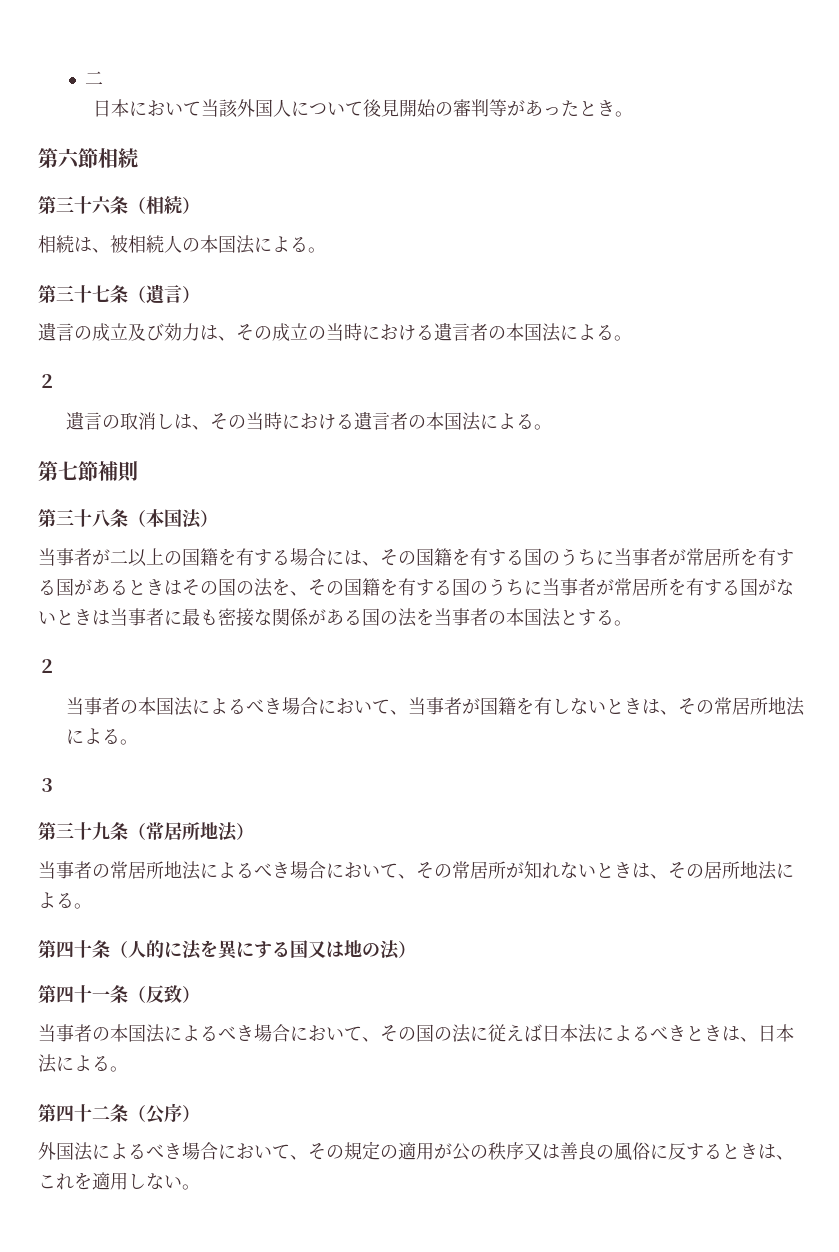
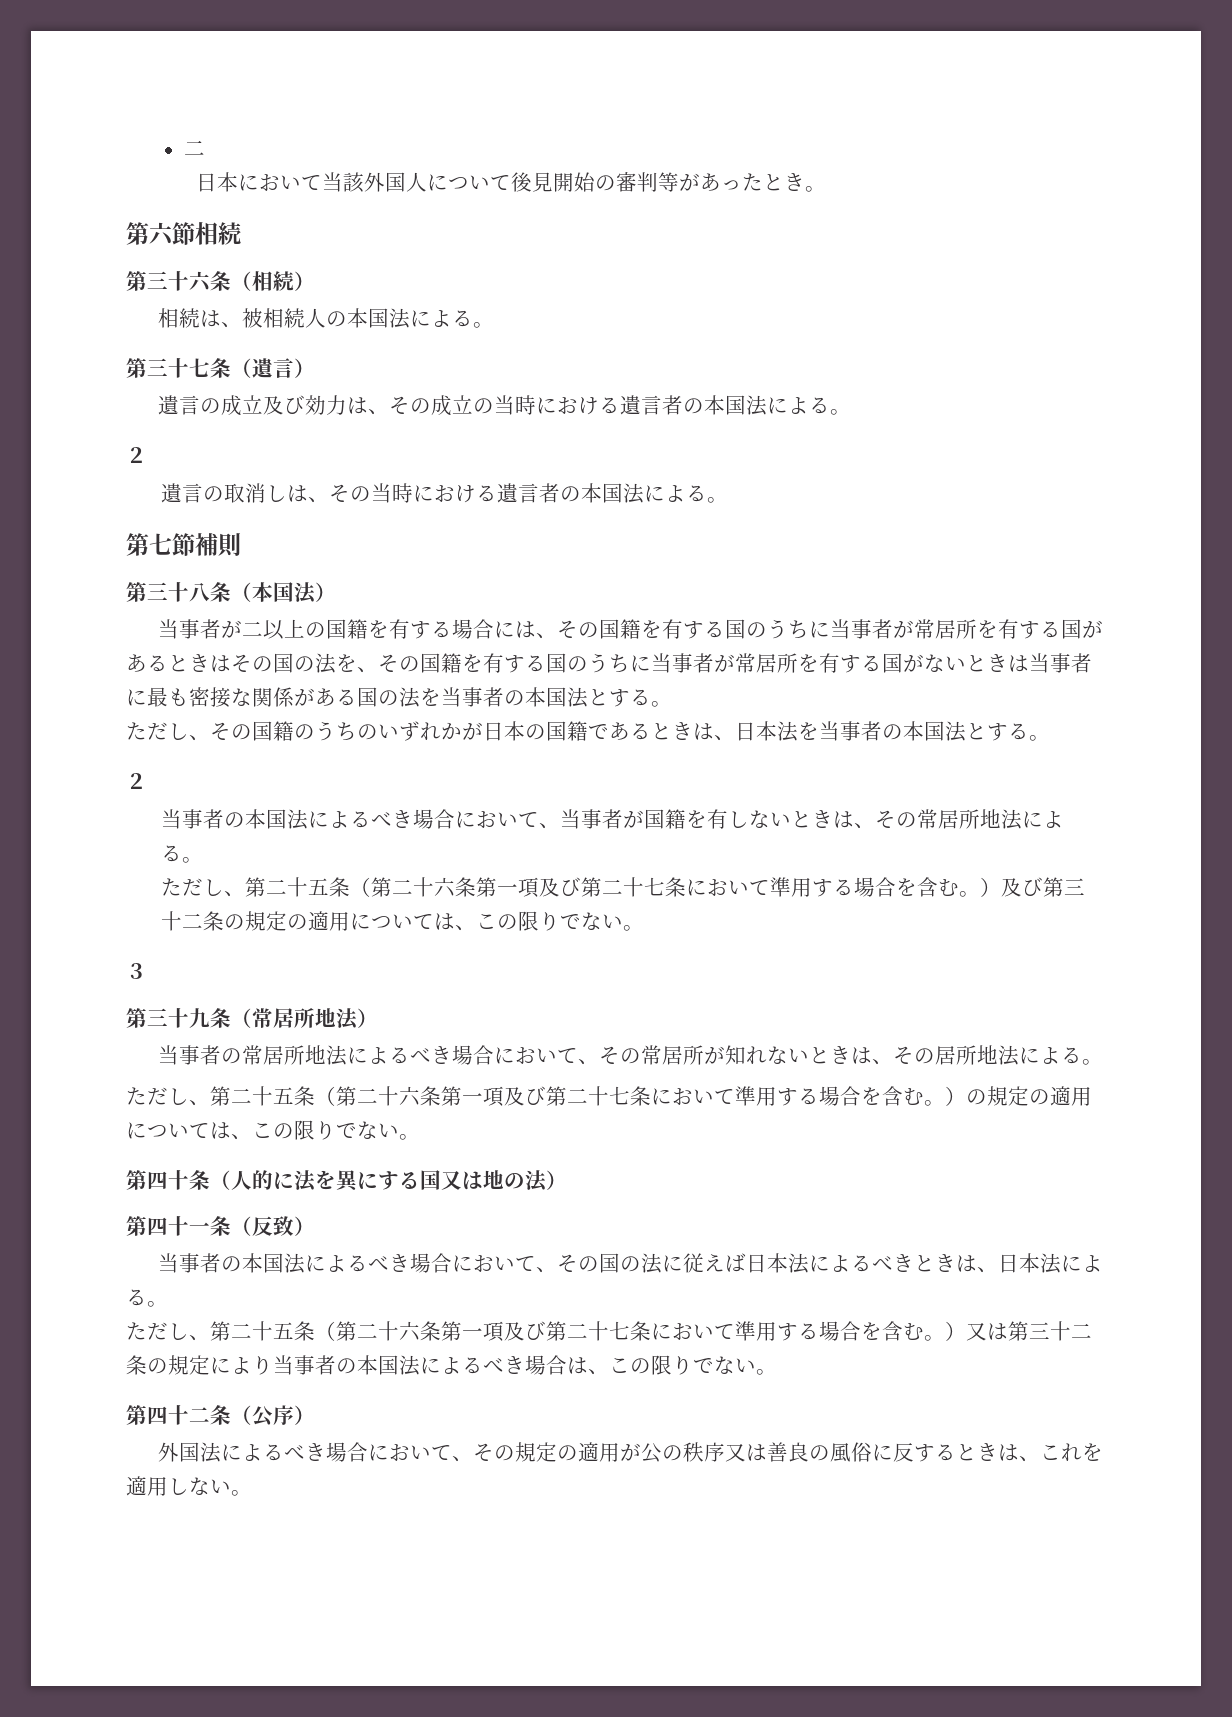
(632, 623) none -> [126,721,1050,742] // ただし、その国籍のうちのいずれかが日本の国籍であるときは、日本法を当事者の本国法とする。
(138, 742) none -> [161,877,1086,898] [161,911,645,931] // ただし、第二十五条（第二十六条第一項及び第二十七条において準用する場合を含む。）及び第三十二条の規定の適用については、この限りでない。
(92, 906) none -> [126,1086,1092,1107] [126,1120,420,1140] // ただし、第二十五条（第二十六条第一項及び第二十七条において準用する場合を含む。）の規定の適用については、この限りでない。
(128, 1069) none -> [126,1321,1092,1342] [126,1355,777,1376] // ただし、第二十五条（第二十六条第一項及び第二十七条において準用する場合を含む。）又は第三十二条の規定により当事者の本国法によるべき場合は、この限りでない。

